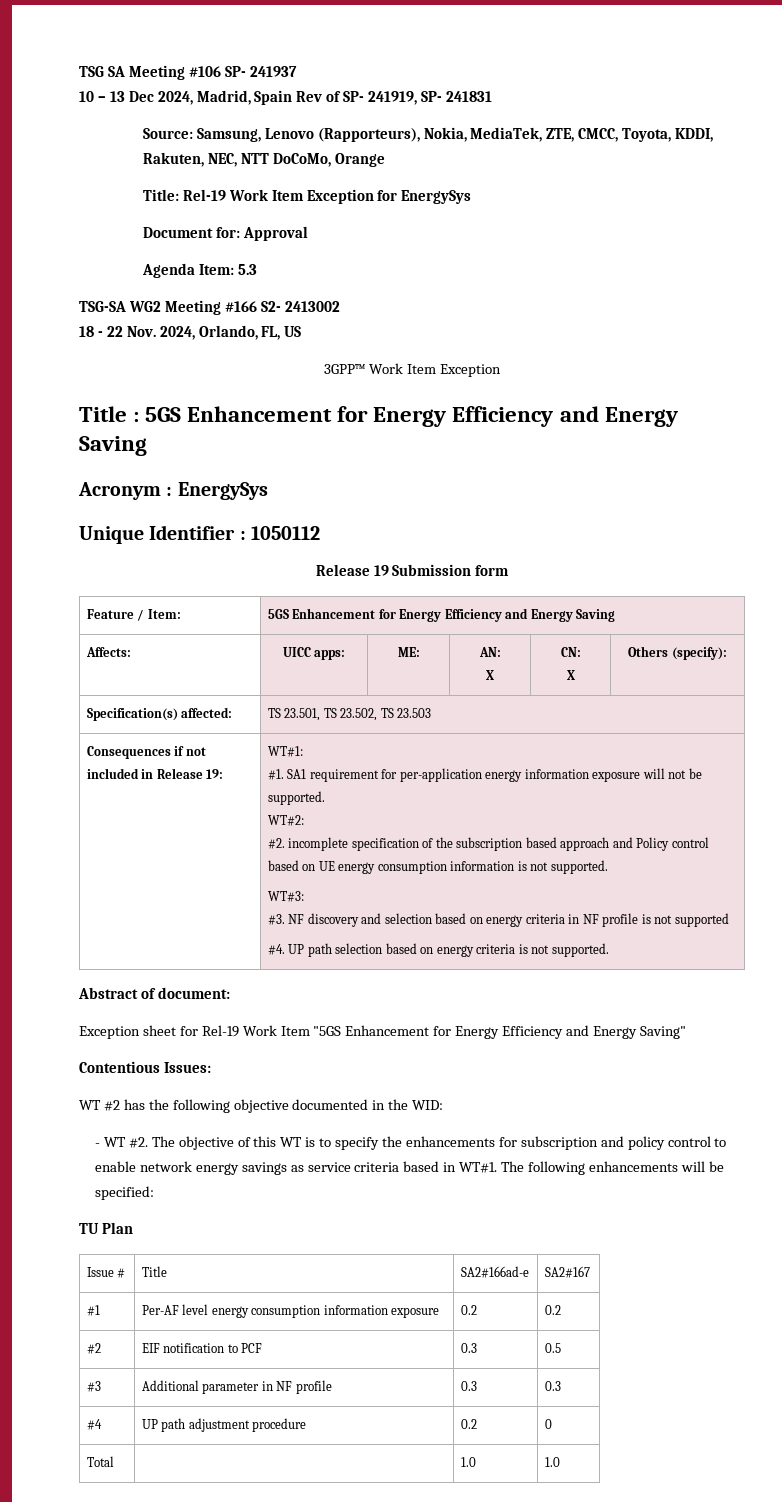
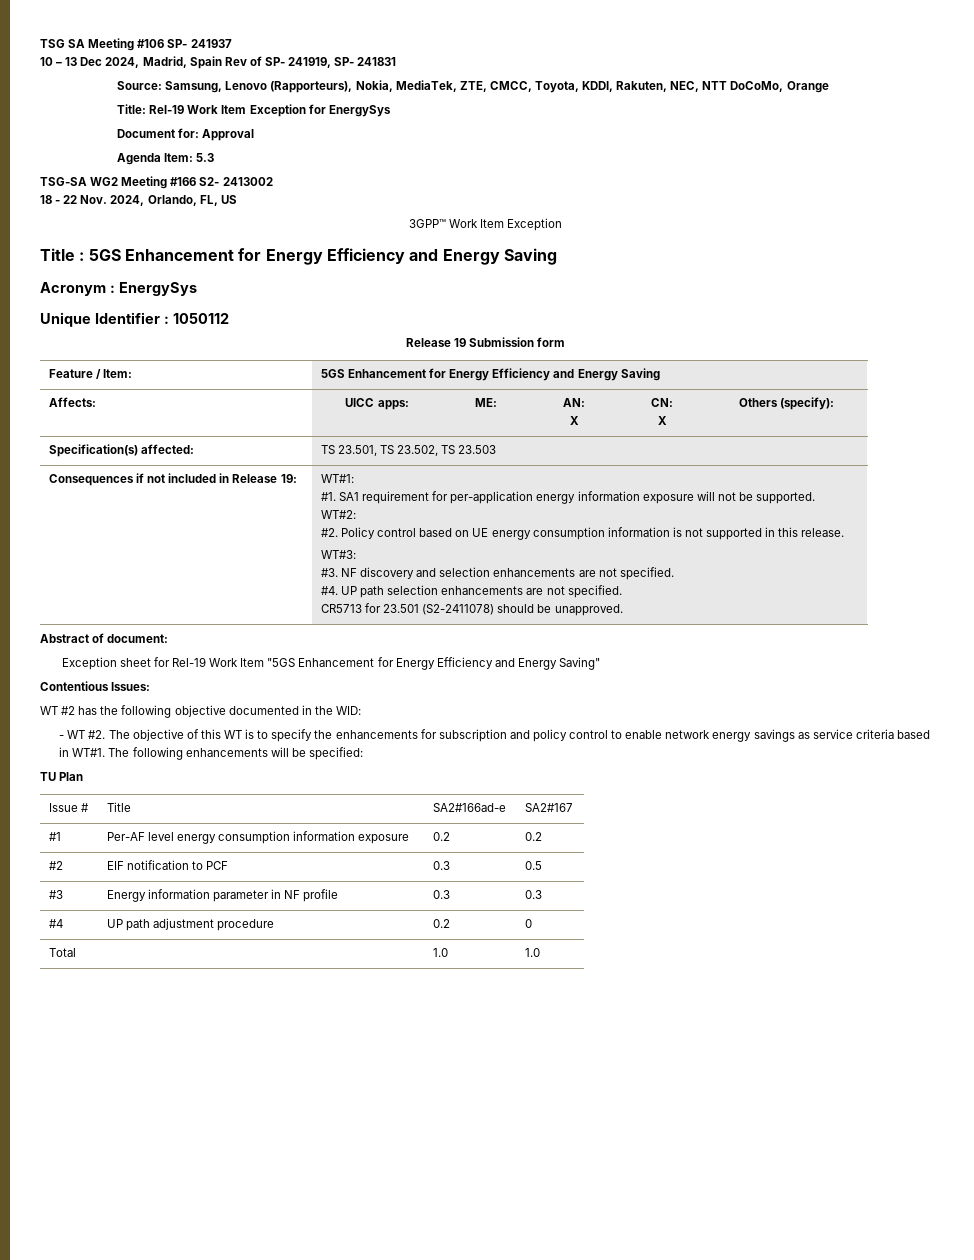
[288,837,633,851] incomplete specification of the subscription based approach and -> (338, 532) none
[550,860,608,874] supported. -> [706,527,845,540] supported in this release.
[435,913,729,927] [267,943,609,957] based on energy criteria in NF profile is not supported // #4. UP path selection based on energy criteria is not supported. -> [493,567,674,580] [320,585,622,598] [320,603,623,616] enhancements are not specified. // #4. UP path selection enhancements are not specified. // CR5713 for 23.501 (S2-2411078) should be unapproved.
[141,1380,199,1391] Additional -> [106,889,211,902] Energy information

